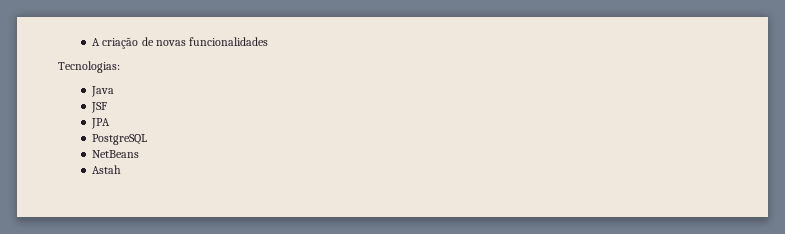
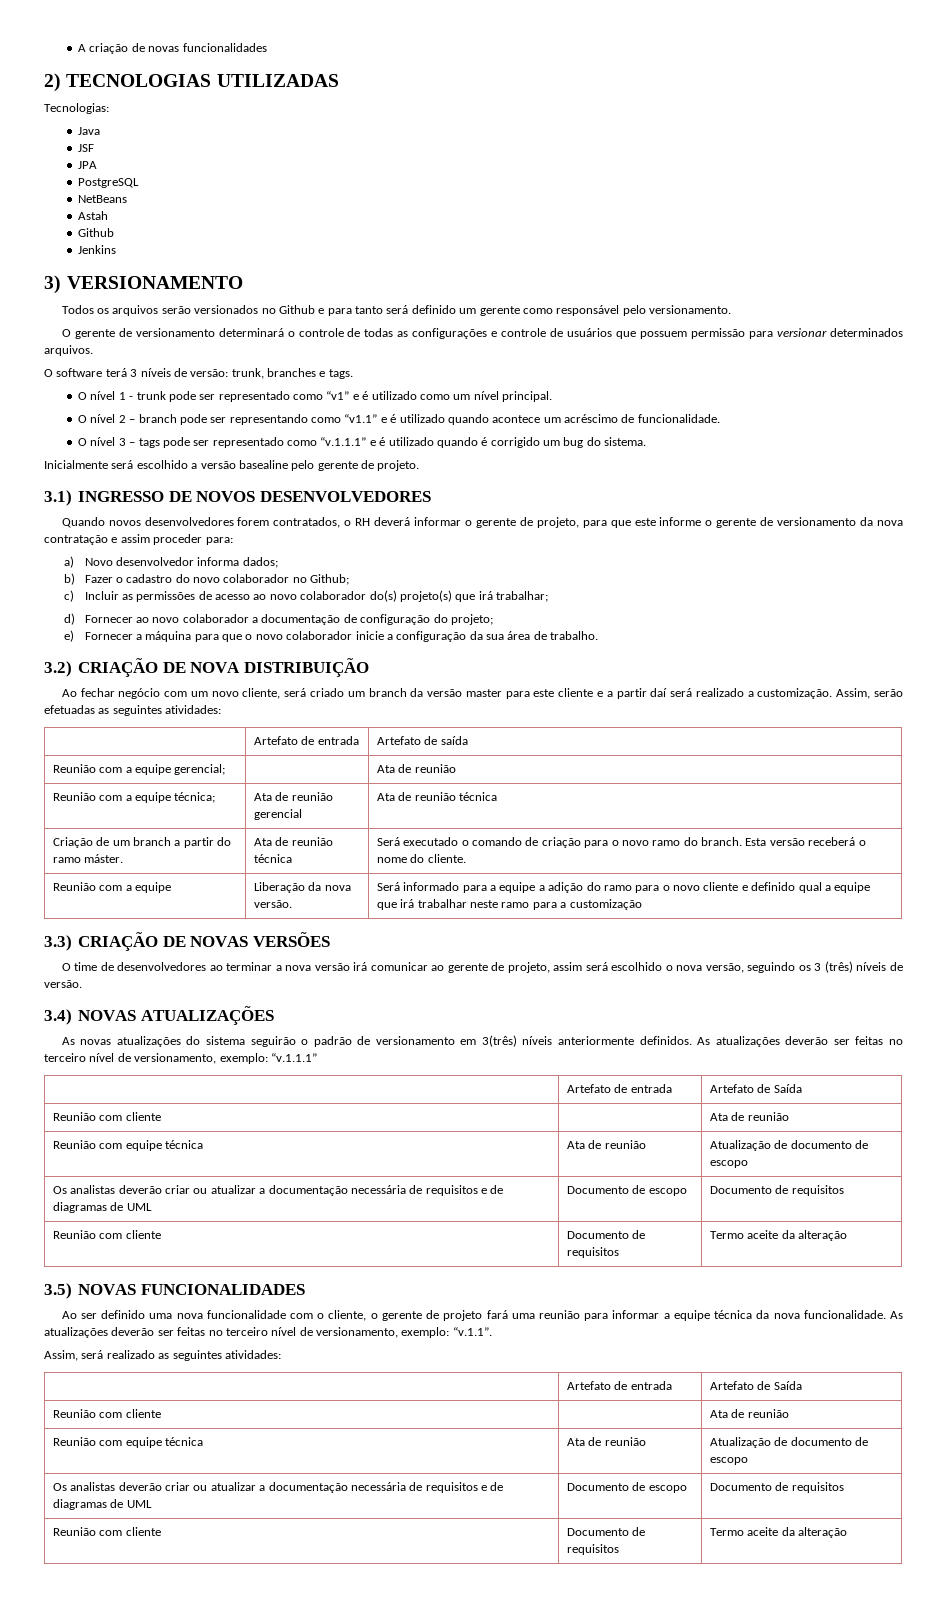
(269, 41) none -> [44,73,339,92] // 2) TECNOLOGIAS UTILIZADAS
(122, 169) none -> [78,228,115,237] [78,245,117,254] [44,275,244,294] [61,305,732,316] [61,328,903,339] [44,345,93,356] [44,368,353,379] [78,391,553,402] [78,414,720,425] [78,437,647,448] [44,460,420,471] [44,490,432,506] [61,517,904,528] [44,534,233,545] [64,556,278,568] [64,573,350,585] [64,590,549,602] [64,613,493,625] [64,630,599,642] [44,658,370,677] [61,688,903,699] [44,705,222,716] [253,736,359,745] [376,736,468,745] [52,764,226,775] [376,764,456,773] [52,792,216,803] [253,792,333,801] [253,809,302,820] [376,792,498,801] [52,837,232,848] [52,854,124,863] [253,837,333,846] [253,854,292,863] [376,837,866,848] [376,854,466,863] [52,882,172,893] [253,882,351,893] [253,900,292,908] [376,882,871,893] [376,899,642,910] [44,932,331,951] [61,961,904,973] [44,980,82,988] [44,1006,274,1025] [61,1035,903,1047] [44,1053,317,1064] [566,1084,672,1093] [709,1084,802,1093] [52,1112,161,1121] [709,1112,789,1121] [52,1140,204,1151] [566,1140,646,1149] [709,1140,869,1151] [709,1160,748,1168] [52,1185,504,1196] [52,1202,152,1213] [566,1185,687,1196] [709,1185,844,1196] [52,1230,161,1239] [566,1230,646,1239] [566,1247,619,1258] [709,1230,848,1241] [44,1283,305,1299] [61,1310,903,1321] [44,1327,492,1338] [44,1350,281,1361] [566,1381,672,1390] [709,1381,802,1390] [52,1409,161,1418] [709,1409,789,1418] [52,1437,204,1448] [566,1437,646,1446] [709,1437,869,1448] [709,1457,748,1465] [52,1482,504,1493] [52,1499,152,1510] [566,1482,687,1493] [709,1482,844,1493] [52,1527,161,1536] [566,1527,646,1536] [566,1544,619,1555] [709,1527,848,1538] // Github // Jenkins // 3) VERSIONAMENTO // Todos os arquivos serão versionados no Github e para tanto será definido um gerente como responsável pelo versionamento. // O gerente de versionamento determinará o controle de todas as configurações e controle de usuários que possuem permissão para versionar determinados arquivos. // O software terá 3 níveis de versão: trunk, branches e tags. // O nível 1 - trunk pode ser representado como “v1” e é utilizado como um nível principal. // O nível 2 – branch pode ser representando como “v1.1” e é utilizado quando acontece um acréscimo de funcionalidade. // O nível 3 – tags pode ser representado como “v.1.1.1” e é utilizado quando é corrigido um bug do sistema. // Inicialmente será escolhido a versão basealine pelo gerente de projeto. // 3.1) INGRESSO DE NOVOS DESENVOLVEDORES // Quando novos desenvolvedores forem contratados, o RH deverá informar o gerente de projeto, para que este informe o gerente de versionamento da nova contratação e assim proceder para: // a) Novo desenvolvedor informa dados; // b) Fazer o cadastro do novo colaborador no Github; // c) Incluir as permissões de acesso ao novo colaborador do(s) projeto(s) que irá trabalhar; // d) Fornecer ao novo colaborador a documentação de configuração do projeto; // e) Fornecer a máquina para que o novo colaborador inicie a configuração da sua área de trabalho. // 3.2) CRIAÇÃO DE NOVA DISTRIBUIÇÃO // Ao fechar negócio com um novo cliente, será criado um branch da versão master para este cliente e a partir daí será realizado a customização. Assim, serão efetuadas as seguintes atividades: // | Artefato de entrada | Artefato de saída // Reunião com a equipe gerencial; | | Ata de reunião // Reunião com a equipe técnica; | Ata de reunião gerencial | Ata de reunião técnica // Criação de um branch a partir do ramo máster. | Ata de reunião técnica | Será executado o comando de criação para o novo ramo do branch. Esta versão receberá o nome do cliente. // Reunião com a equipe | Liberação da nova versão. | Será informado para a equipe a adição do ramo para o novo cliente e definido qual a equipe que irá trabalhar neste ramo para a customização // 3.3) CRIAÇÃO DE NOVAS VERSÕES // O time de desenvolvedores ao terminar a nova versão irá comunicar ao gerente de projeto, assim será escolhido o nova versão, seguindo os 3 (três) níveis de versão. // 3.4) NOVAS ATUALIZAÇÕES // As novas atualizações do sistema seguirão o padrão de versionamento em 3(três) níveis anteriormente definidos. As atualizações deverão ser feitas no terceiro nível de versionamento, exemplo: “v.1.1.1” // | Artefato de entrada | Artefato de Saída // Reunião com cliente | | Ata de reunião // Reunião com equipe técnica | Ata de reunião | Atualização de documento de escopo // Os analistas deverão criar ou atualizar a documentação necessária de requisitos e de diagramas de UML | Documento de escopo | Documento de requisitos // Reunião com cliente | Documento de requisitos | Termo aceite da alteração // 3.5) NOVAS FUNCIONALIDADES // Ao ser definido uma nova funcionalidade com o cliente, o gerente de projeto fará uma reunião para informar a equipe técnica da nova funcionalidade. As atualizações deverão ser feitas no terceiro nível de versionamento, exemplo: “v.1.1”. // Assim, será realizado as seguintes atividades: // | Artefato de entrada | Artefato de Saída // Reunião com cliente | | Ata de reunião // Reunião com equipe técnica | Ata de reunião | Atualização de documento de escopo // Os analistas deverão criar ou atualizar a documentação necessária de requisitos e de diagramas de UML | Documento de escopo | Documento de requisitos // Reunião com cliente | Documento de requisitos | Termo aceite da alteração

